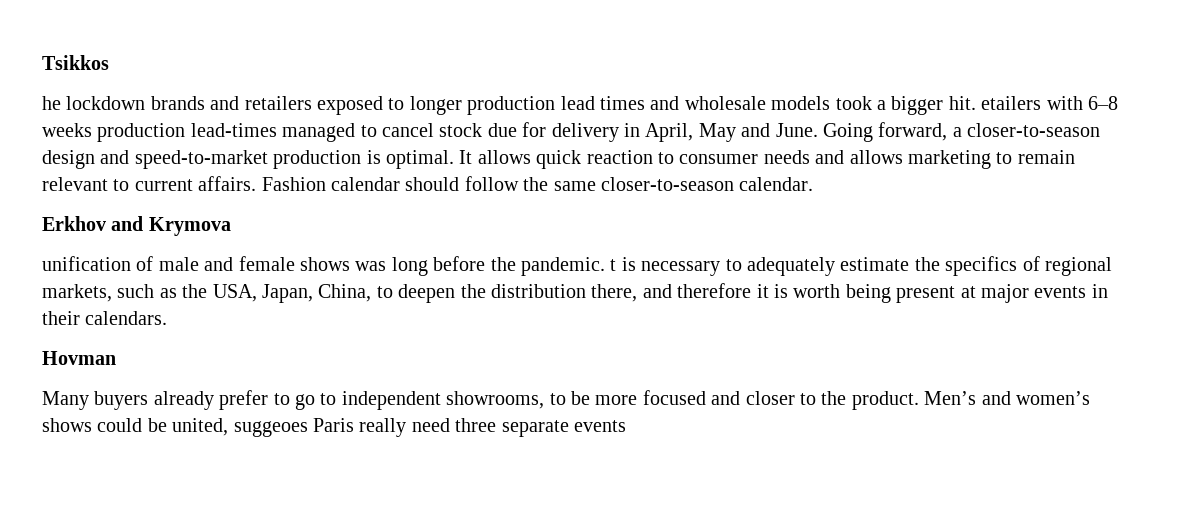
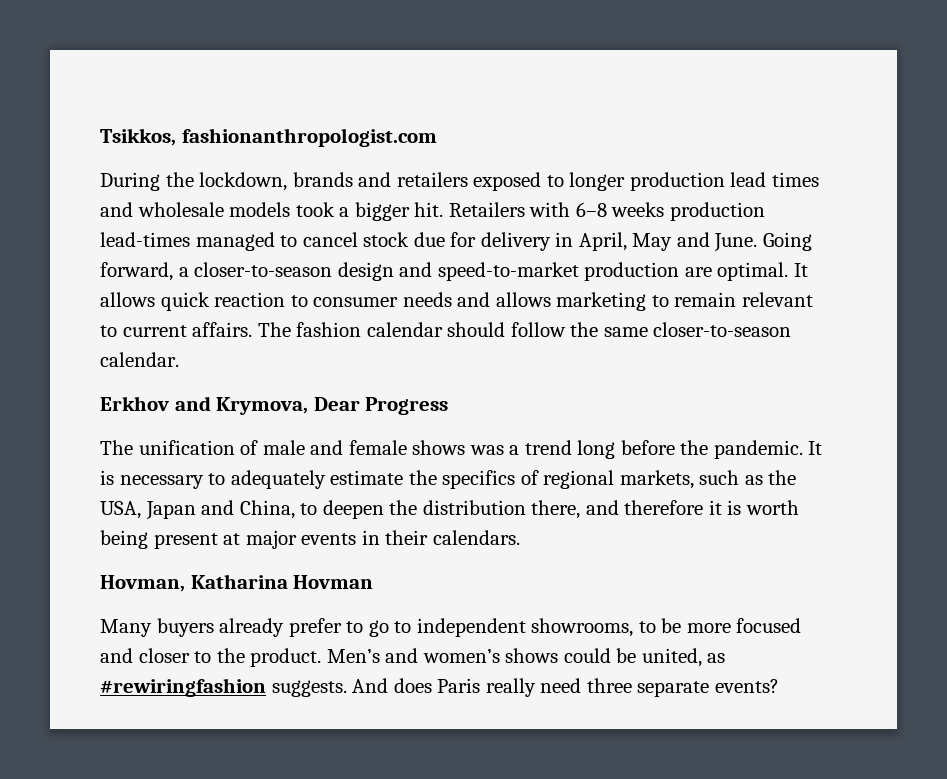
[42,55,109,70] [42,96,146,110] Tsikkos // he lockdown -> [100,128,437,147] [100,172,288,191] Tsikkos, fashionanthropologist.com // During the lockdown,
[981,96,1042,110] etailers -> [448,202,525,217] Retailers
[366,150,381,164] is -> [684,267,712,277] are
[261,177,326,191] Fashion -> [257,322,362,337] The fashion
[148,217,231,236] Krymova // -> [216,397,449,415] [100,440,133,455] Krymova, Dear Progress // The
(387, 266) none -> [509,440,572,455] a trend
[610,259,617,271] t -> [808,441,823,455] It
[262,284,313,303] Japan, -> [145,500,235,520] Japan and
(168, 318) none -> [100,574,288,592] Hovman, Katharina
[233,421,308,437] suggeoes -> [707,653,726,663] [100,678,432,697] as #rewiringfashion suggests. And does
[573,420,626,432] events -> [714,679,779,693] events?

